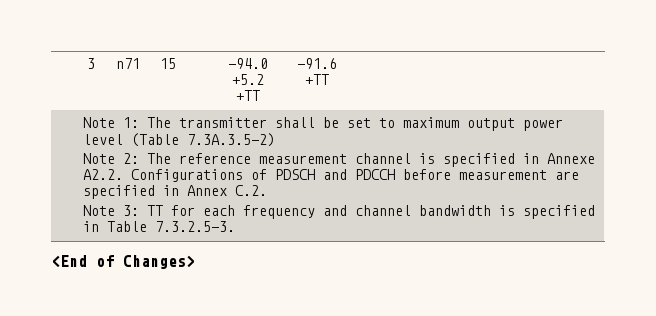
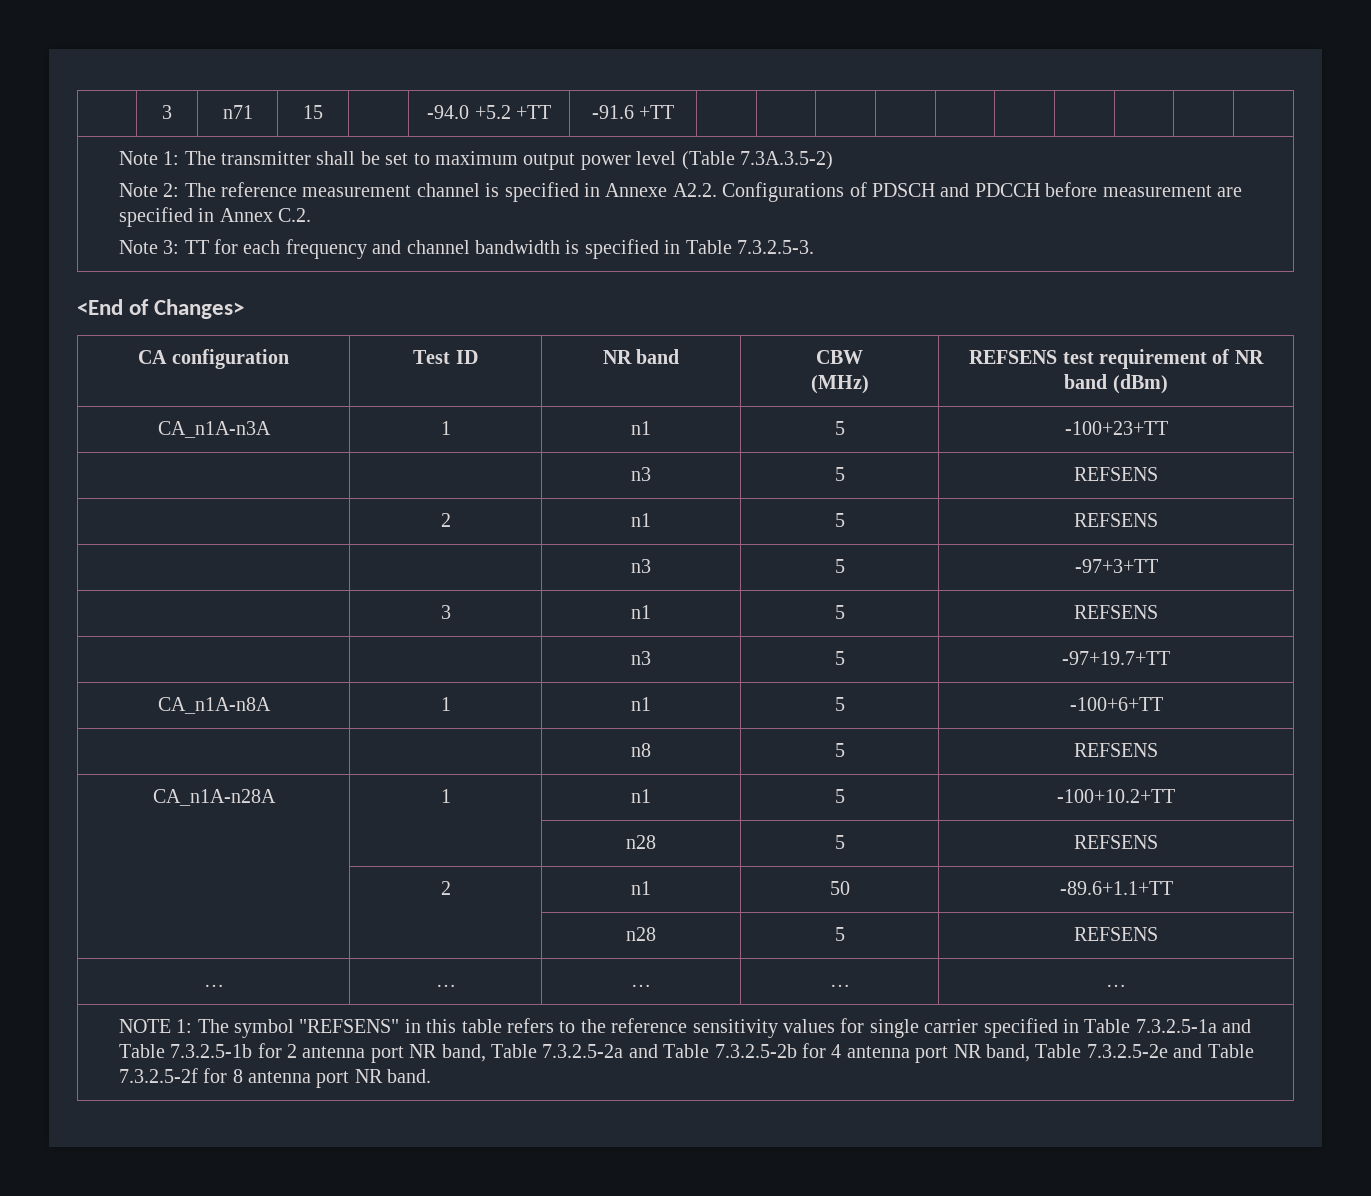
(195, 262) none -> [138,349,289,369] [413,350,478,364] [602,349,680,364] [816,350,863,364] [810,375,869,394] [969,349,1264,369] [1064,374,1168,394] [157,421,271,438] [440,421,451,435] [631,421,651,435] [834,421,845,435] [1064,421,1168,435] [631,467,651,481] [834,467,845,481] [1074,467,1158,481] [440,513,451,527] [631,513,651,527] [834,513,845,527] [1074,513,1158,527] [631,559,651,573] [834,559,845,573] [1074,559,1158,573] [440,605,451,619] [631,605,651,619] [834,605,845,619] [1074,605,1158,619] [631,651,651,665] [834,651,845,665] [1062,651,1170,665] [157,697,271,714] [440,697,451,711] [631,697,651,711] [834,697,845,711] [1069,697,1163,711] [631,743,651,757] [834,743,845,757] [1074,743,1158,757] [152,789,276,806] [440,789,451,803] [631,789,651,803] [834,789,845,803] [1057,789,1175,803] [626,835,656,849] [834,835,845,849] [1074,835,1158,849] [440,881,451,895] [631,881,651,895] [829,881,850,895] [1059,881,1173,895] [626,927,656,941] [834,927,845,941] [1074,927,1158,941] [203,984,224,987] [435,984,456,987] [631,984,651,987] [829,984,850,987] [1106,984,1126,987] [118,1018,1252,1038] [118,1043,1254,1063] [118,1068,432,1088] // CA configuration | Test ID | NR band | CBW // (MHz) | REFSENS test requirement of NR band (dBm) // CA_n1A-n3A | 1 | n1 | 5 | -100+23+TT // | | n3 | 5 | REFSENS // | 2 | n1 | 5 | REFSENS // | | n3 | 5 | -97+3+TT // | 3 | n1 | 5 | REFSENS // | | n3 | 5 | -97+19.7+TT // CA_n1A-n8A | 1 | n1 | 5 | -100+6+TT // | | n8 | 5 | REFSENS // CA_n1A-n28A | 1 | n1 | 5 | -100+10.2+TT // | | n28 | 5 | REFSENS // | 2 | n1 | 50 | -89.6+1.1+TT // | | n28 | 5 | REFSENS // … | … | … | … | … // NOTE 1: The symbol "REFSENS" in this table refers to the reference sensitivity values for single carrier specified in Table 7.3.2.5-1a and Table 7.3.2.5-1b for 2 antenna port NR band, Table 7.3.2.5-2a and Table 7.3.2.5-2b for 4 antenna port NR band, Table 7.3.2.5-2e and Table 7.3.2.5-2f for 8 antenna port NR band.

